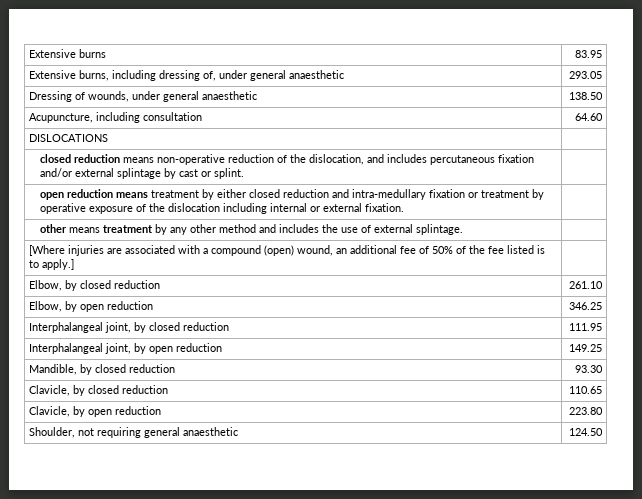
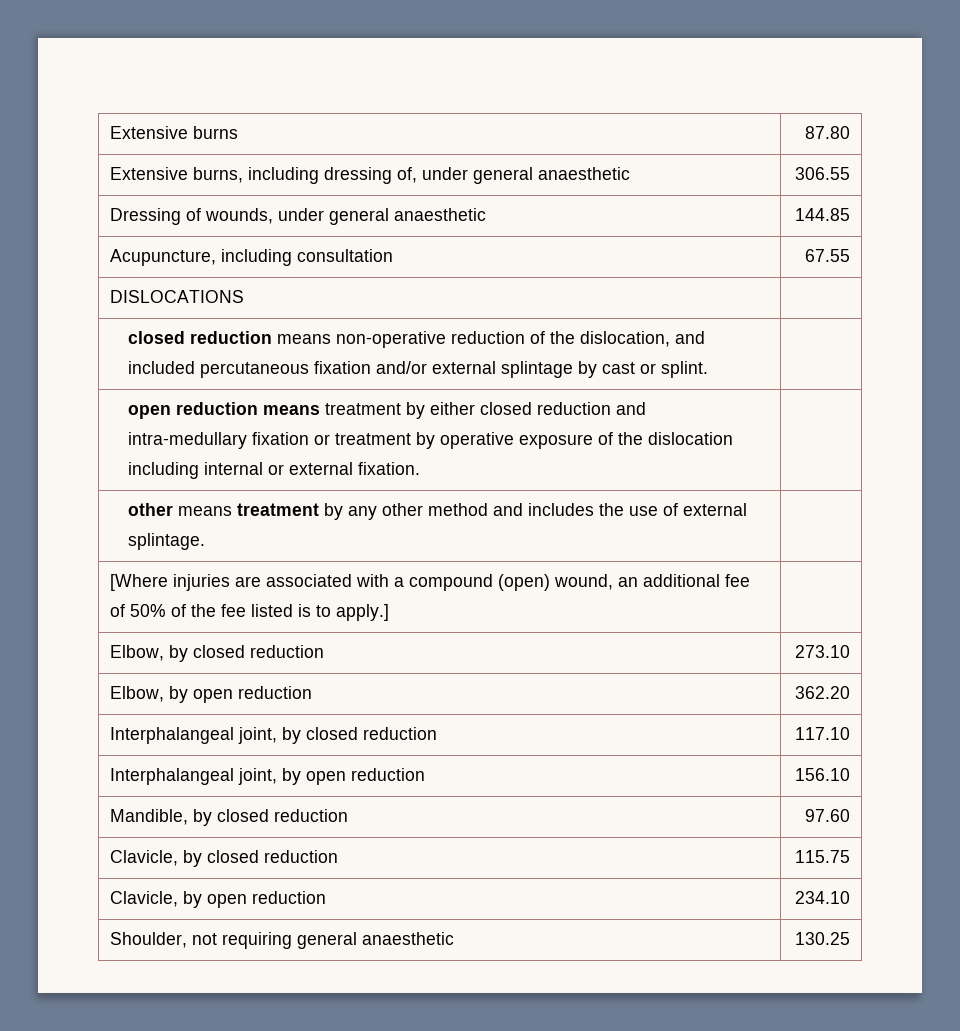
[574,50,602,58] 83.95 -> [804,126,850,139] 87.80
[568,71,602,79] 293.05 -> [794,167,850,180] 306.55
[568,92,603,100] 138.50 -> [794,208,850,221] 144.85
[574,113,603,121] 64.60 -> [804,249,850,262] 67.55
[386,154,427,163] includes -> [127,361,195,374] included
[568,281,603,289] 261.10 -> [794,645,850,658] 273.10
[568,302,602,310] 346.25 -> [794,686,850,699] 362.20
[568,323,602,331] 111.95 -> [794,727,850,740] 117.10
[568,344,602,352] 149.25 -> [794,768,850,781] 156.10
[574,365,603,373] 93.30 -> [804,809,850,822] 97.60
[568,386,602,394] 110.65 -> [794,850,850,863] 115.75
[568,407,603,415] 223.80 -> [794,891,850,904] 234.10
[568,428,603,436] 124.50 -> [794,932,850,945] 130.25

